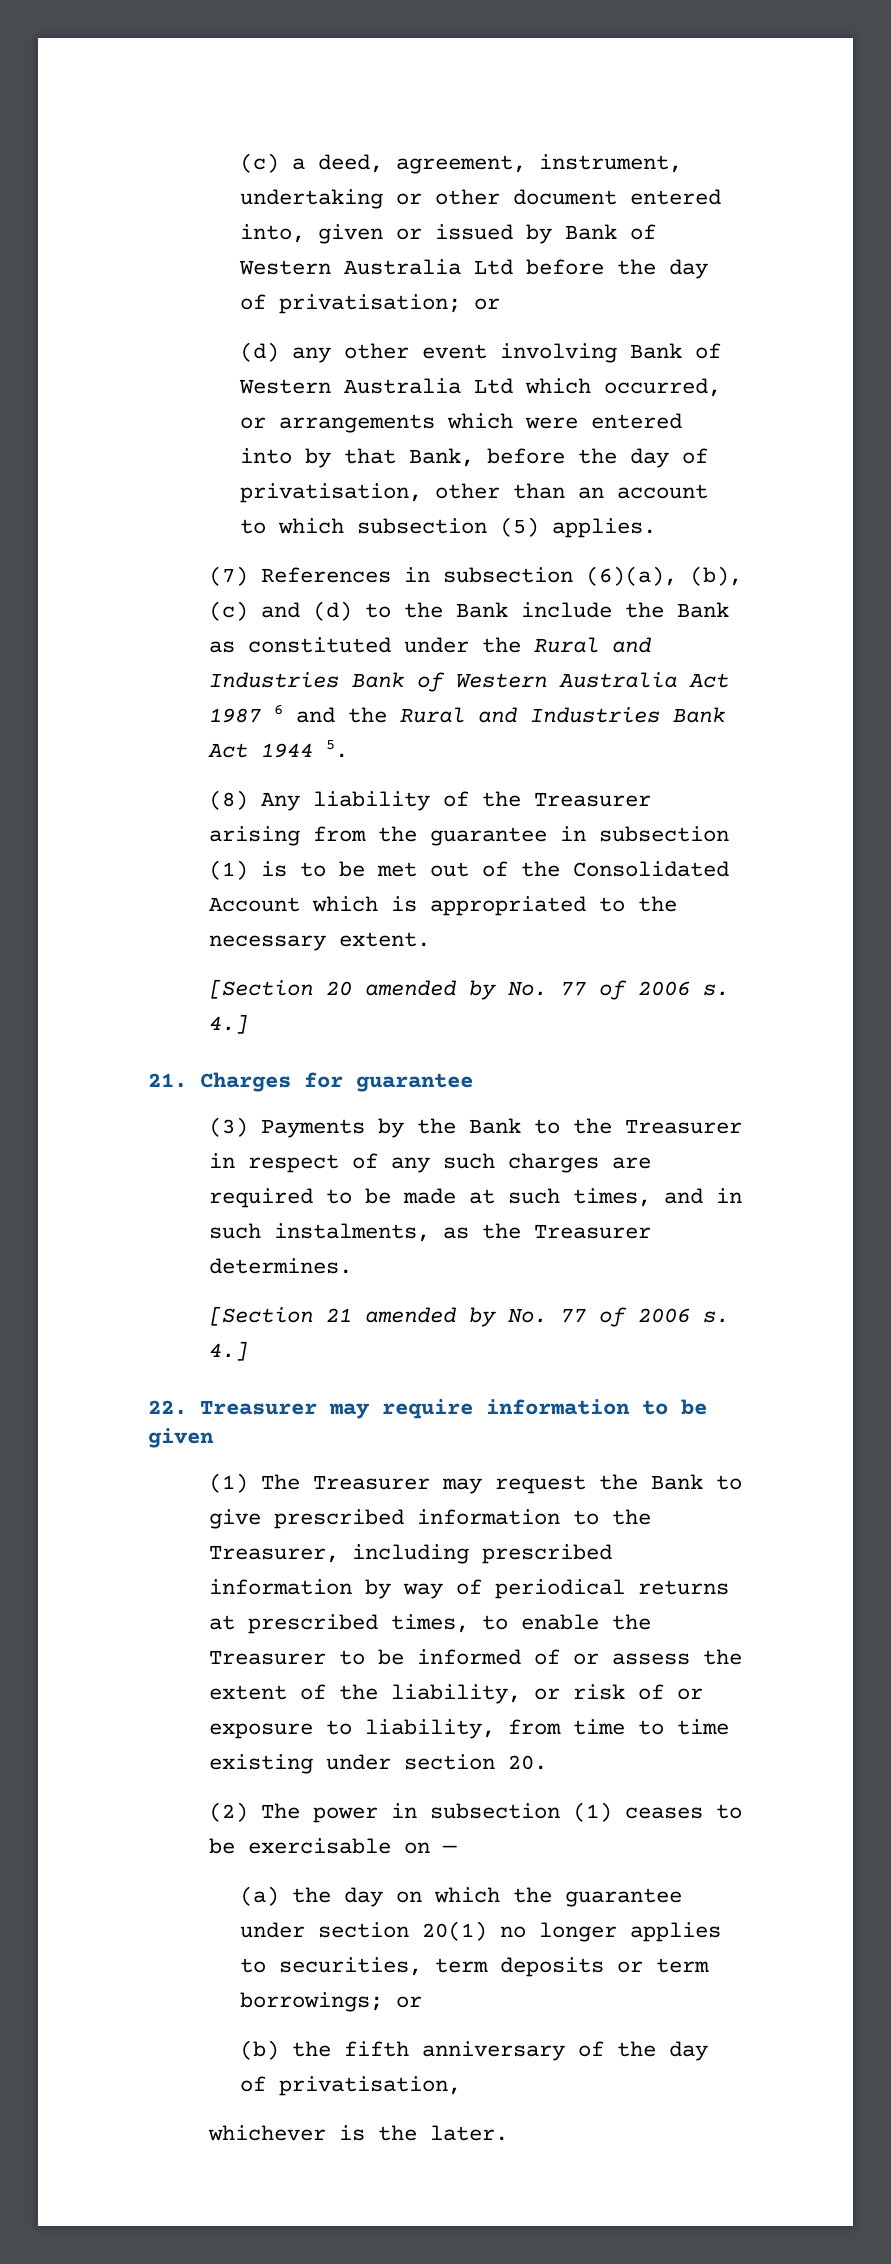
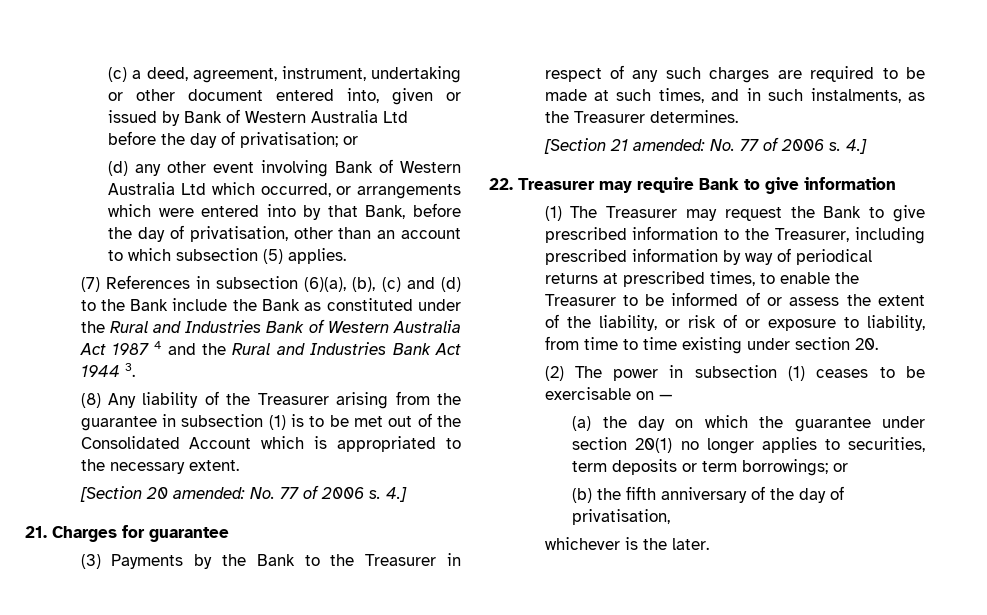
[274,704,284,715] 6 -> [154,341,162,349] 4
[326,740,349,758] 5. -> [124,363,135,377] 3.
[365,980,497,1000] amended by -> [172,487,245,499] amended:
[365,1307,497,1327] amended by -> [632,139,705,151] amended:
[486,1399,707,1415] [148,1428,214,1448] information to be given -> [699,177,896,194] Bank to give information

